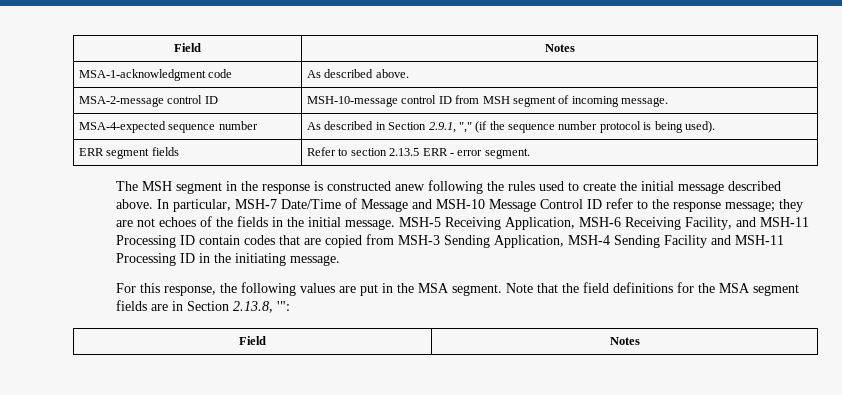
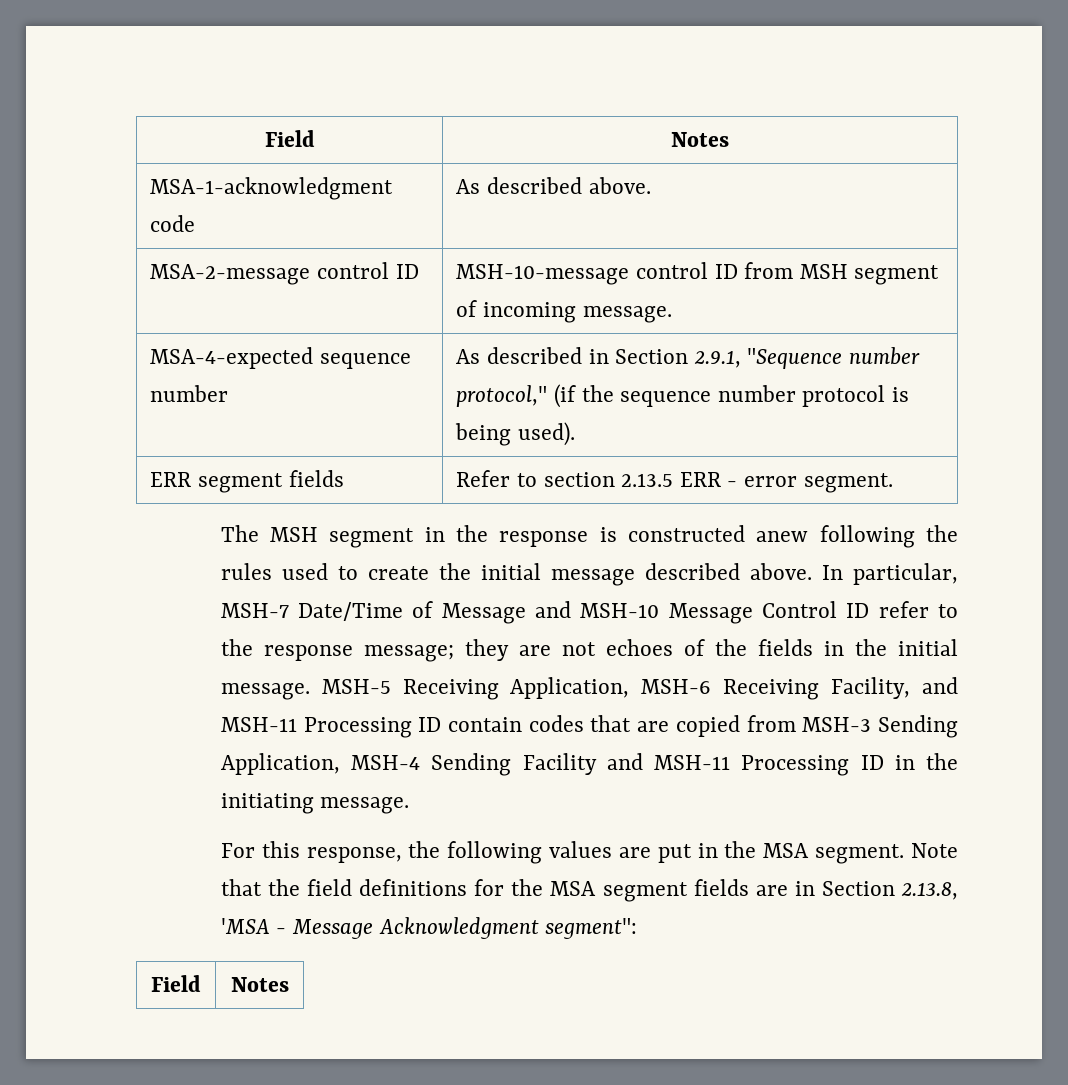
[458,122,472,133] "," -> [747,347,920,369] [456,385,548,407] "Sequence number protocol,"
[277,301,291,311] '": -> [220,917,638,939] 'MSA - Message Acknowledgment segment":

